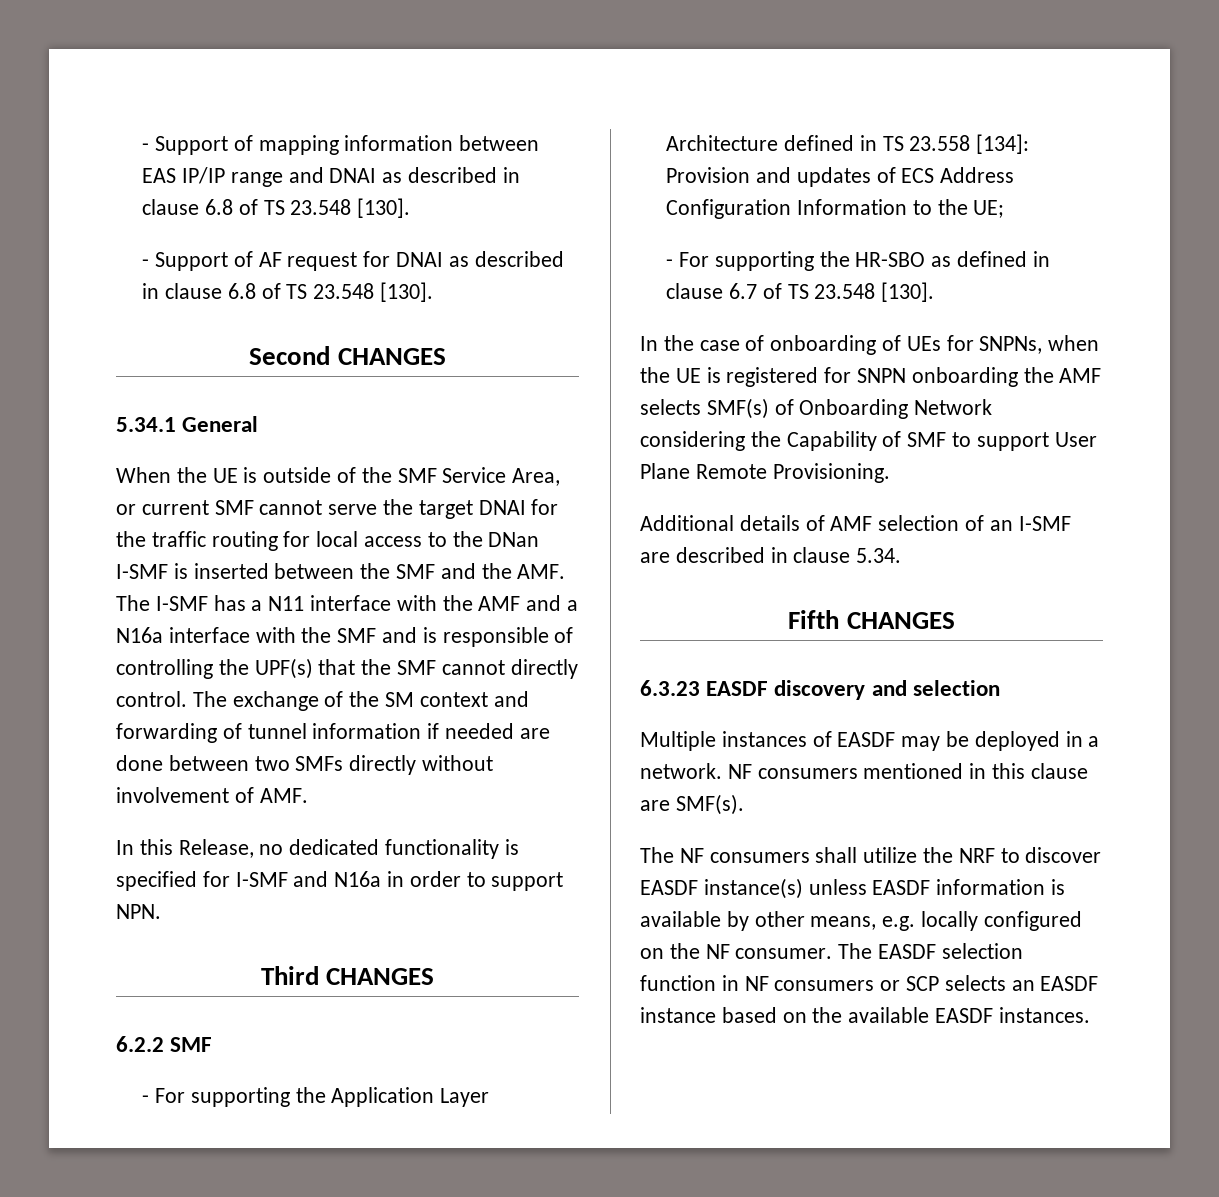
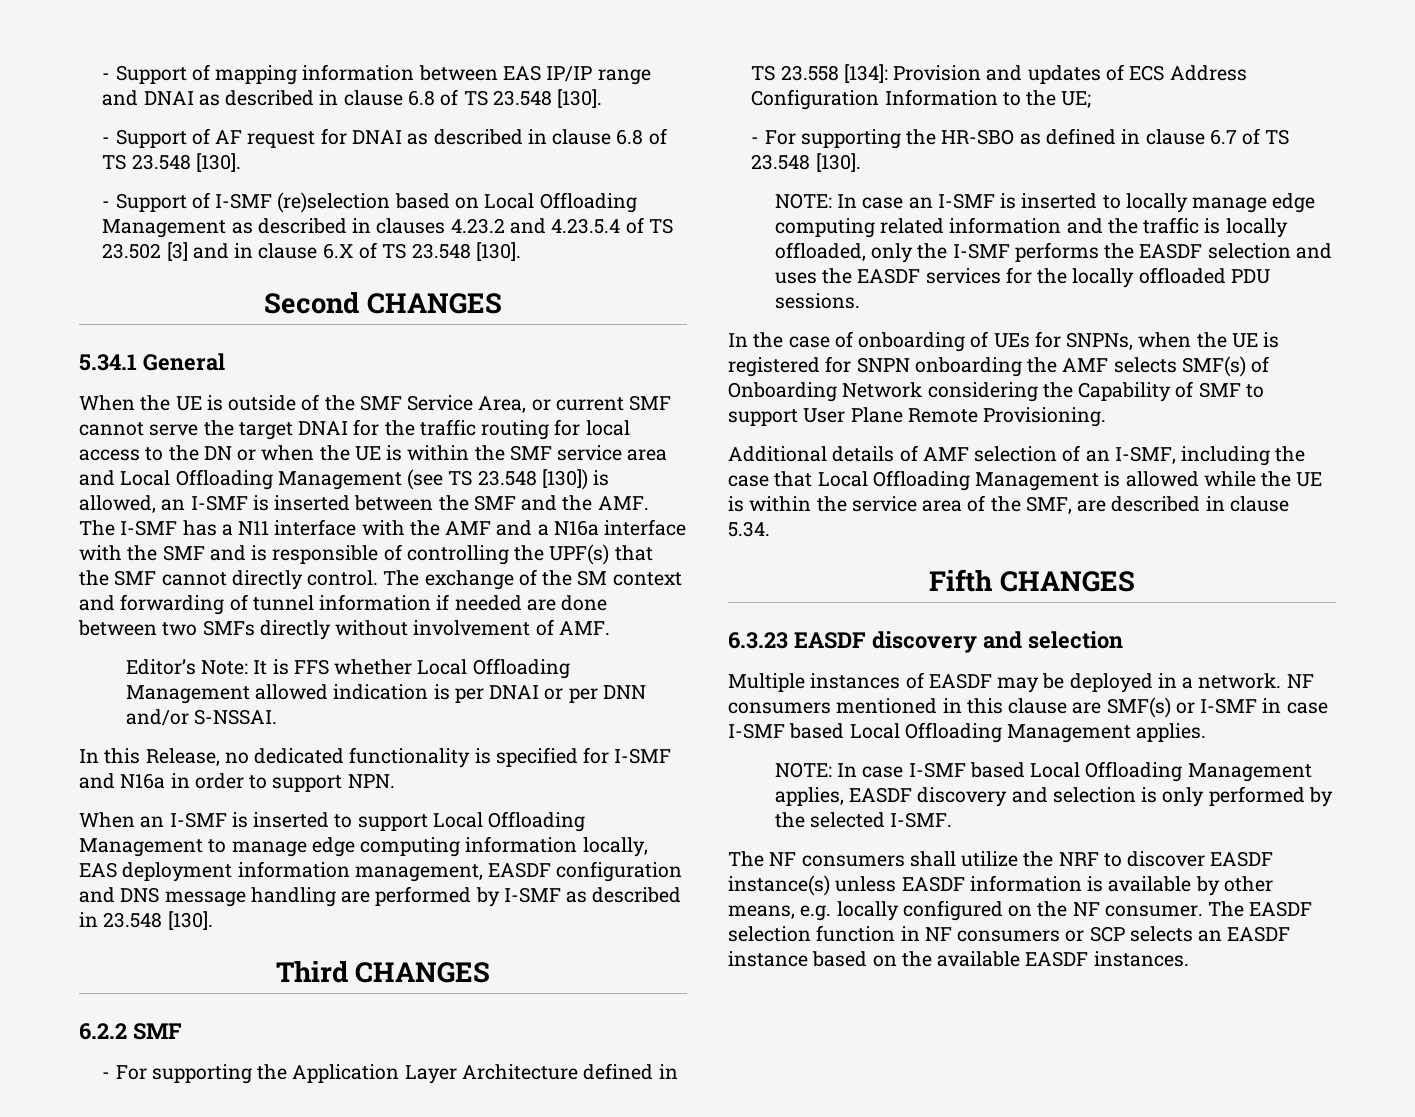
(434, 292) none -> [102,192,637,213] [102,217,673,238] [102,242,521,261] // - Support of I-SMF (re)selection based on Local Offloading Management as described in clauses 4.23.2 and 4.23.5.4 of TS 23.502 [3] and in clause 6.X of TS 23.548 [130].
[488,532,540,547] DNan -> [203,445,668,461] [79,469,610,490] [79,495,186,513] DN or when the UE is within the SMF service area and Local Offloading Management (see TS 23.548 [130]) is allowed, an
(308, 795) none -> [125,658,570,679] [125,684,646,704] [125,709,278,726] // Editor’s Note: It is FFS whether Local Offloading Management allowed indication is per DNAI or per DNN and/or S-NSSAI.
(161, 911) none -> [79,811,586,832] [79,836,648,857] [79,861,683,882] [79,886,682,907] [79,911,213,930] // When an I-SMF is inserted to support Local Offloading Management to manage edge computing information locally, EAS deployment information management, EASDF configuration and DNS message handling are performed by I-SMF as described in 23.548 [130].
(935, 292) none -> [774,193,1316,213] [774,217,1288,238] [774,242,1332,263] [774,267,1270,288] [774,293,860,309] // NOTE: In case an I-SMF is inserted to locally manage edge computing related information and the traffic is locally offloaded, only the I-SMF performs the EASDF selection and uses the EASDF services for the locally offloaded PDU sessions.
[1018,516,1071,531] I-SMF -> [1114,446,1306,466] [728,470,1323,491] [728,495,1072,514] I-SMF, including the case that Local Offloading Management is allowed while the UE is within the service area of the SMF,
[675,794,744,815] SMF(s). -> [1106,697,1328,718] [728,722,1207,743] [774,761,1312,782] [774,786,1333,807] [774,812,953,828] SMF(s) or I-SMF in case I-SMF based Local Offloading Management applies. // NOTE: In case I-SMF based Local Offloading Management applies, EASDF discovery and selection is only performed by the selected I-SMF.

